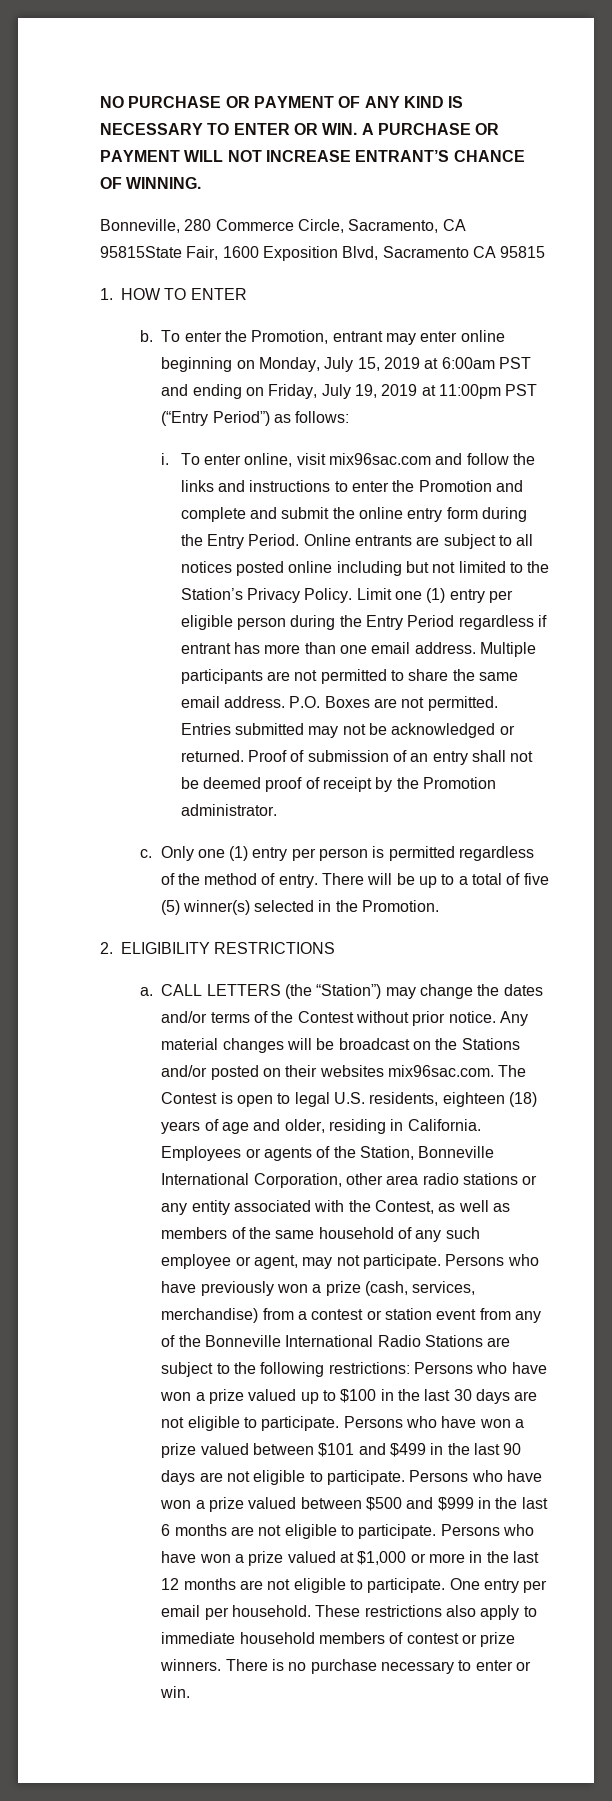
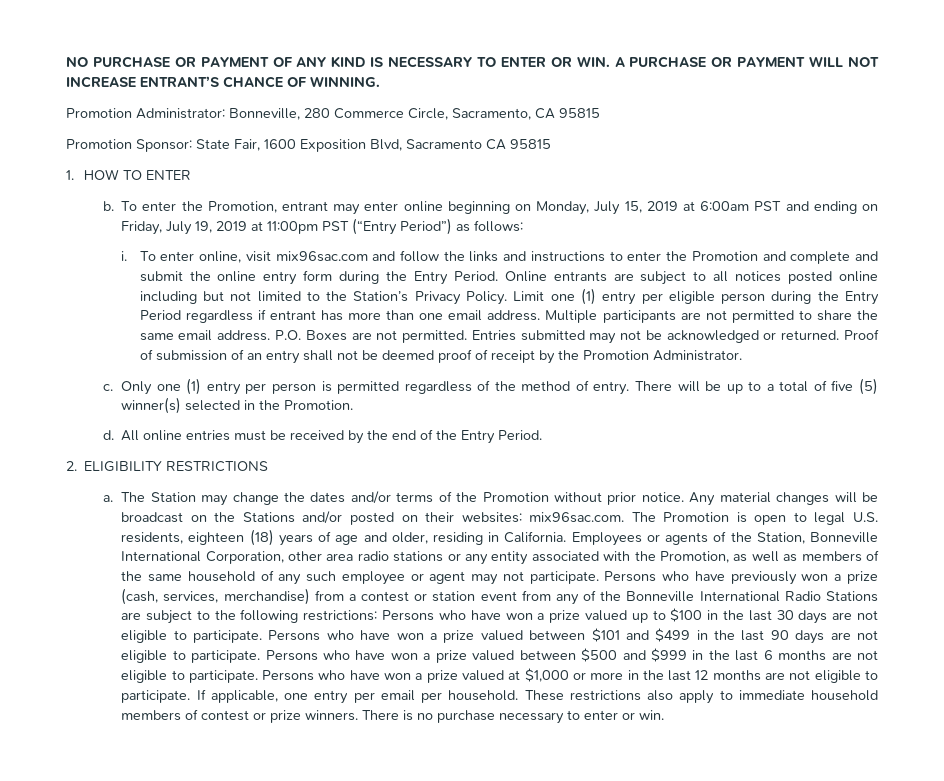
(202, 183) none -> [66,108,225,119] Promotion Administrator:
[100,246,182,258] 95815State -> [559,108,600,118] [66,139,230,152] 95815 // Promotion Sponsor: State
[180,804,277,816] administrator. -> [652,350,742,361] Administrator.
(440, 906) none -> [102,429,543,444] // d. All online entries must be received by the end of the Entry Period.
[161,984,382,999] CALL LETTERS (the “Station”) -> [121,492,196,502] The Station
[297,1011,354,1023] Contest -> [482,492,549,502] Promotion
[319,1065,384,1077] websites -> [461,512,522,523] websites:
[161,1092,218,1104] Contest -> [663,512,730,522] Promotion
[374,1200,434,1214] Contest, -> [660,551,730,563] Promotion,
[253,1255,298,1269] agent, -> [429,571,466,584] agent
[449,1578,480,1590] One -> [196,689,308,703] If applicable, one

